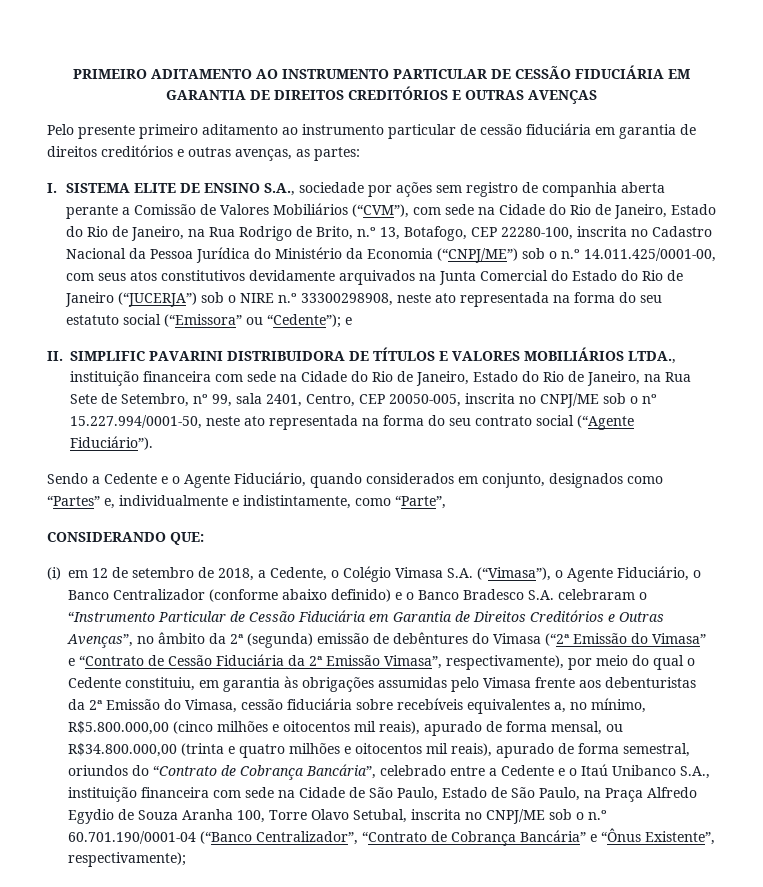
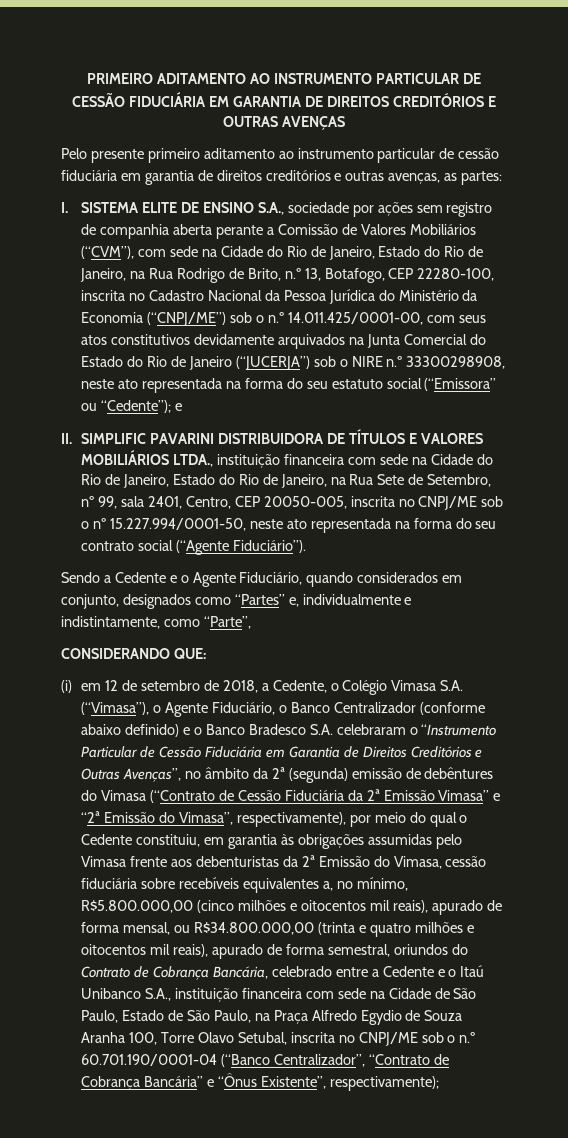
[545,633,706,646] [68,655,144,666] (“2ª Emissão do Vimasa” e “Contrato -> [150,790,216,803] (“Contrato
(380, 660) none -> [438,790,501,801] [81,811,176,823] Vimasa” e “2ª Emissão do
[153,764,376,780] “Contrato de Cobrança Bancária”, -> [81,966,268,980] Contrato de Cobrança Bancária,

